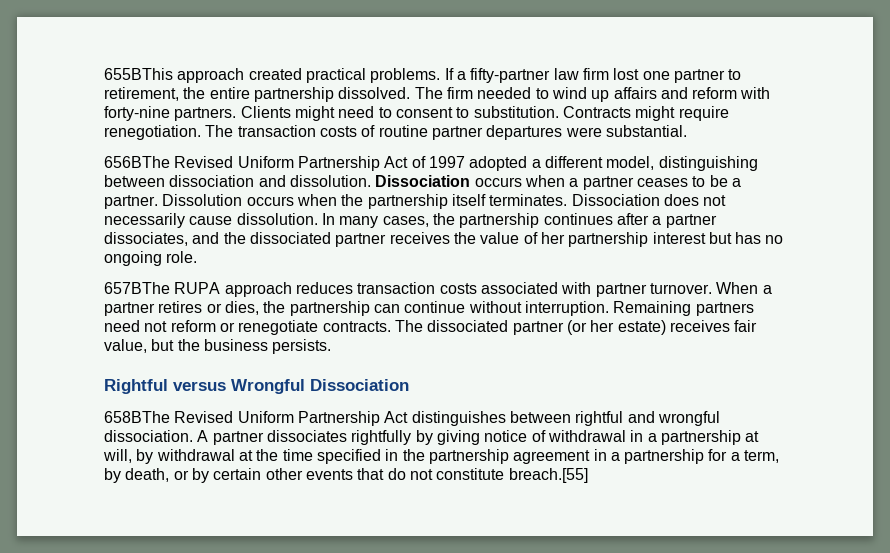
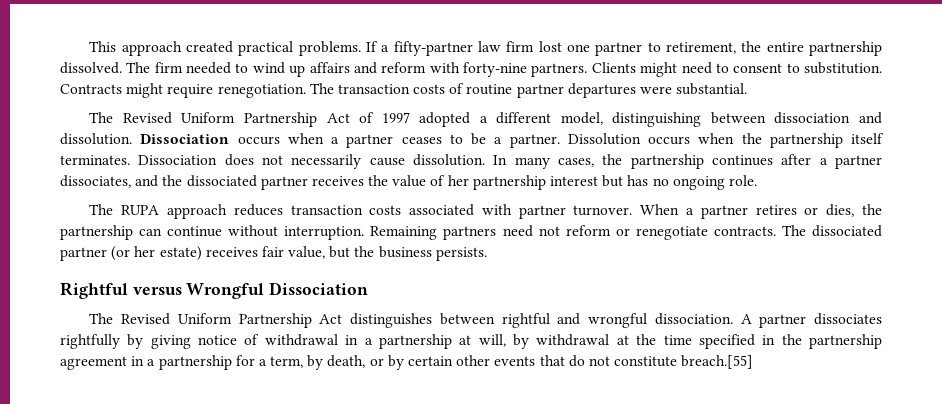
[104,68,173,80] 655BThis -> [89,41,117,52] This
[104,156,170,168] 656BThe -> [89,112,114,123] The
[104,282,170,294] 657BThe -> [89,204,114,215] The
[104,411,170,423] 658BThe -> [89,313,114,324] The

